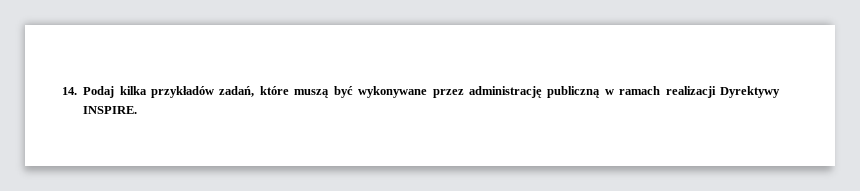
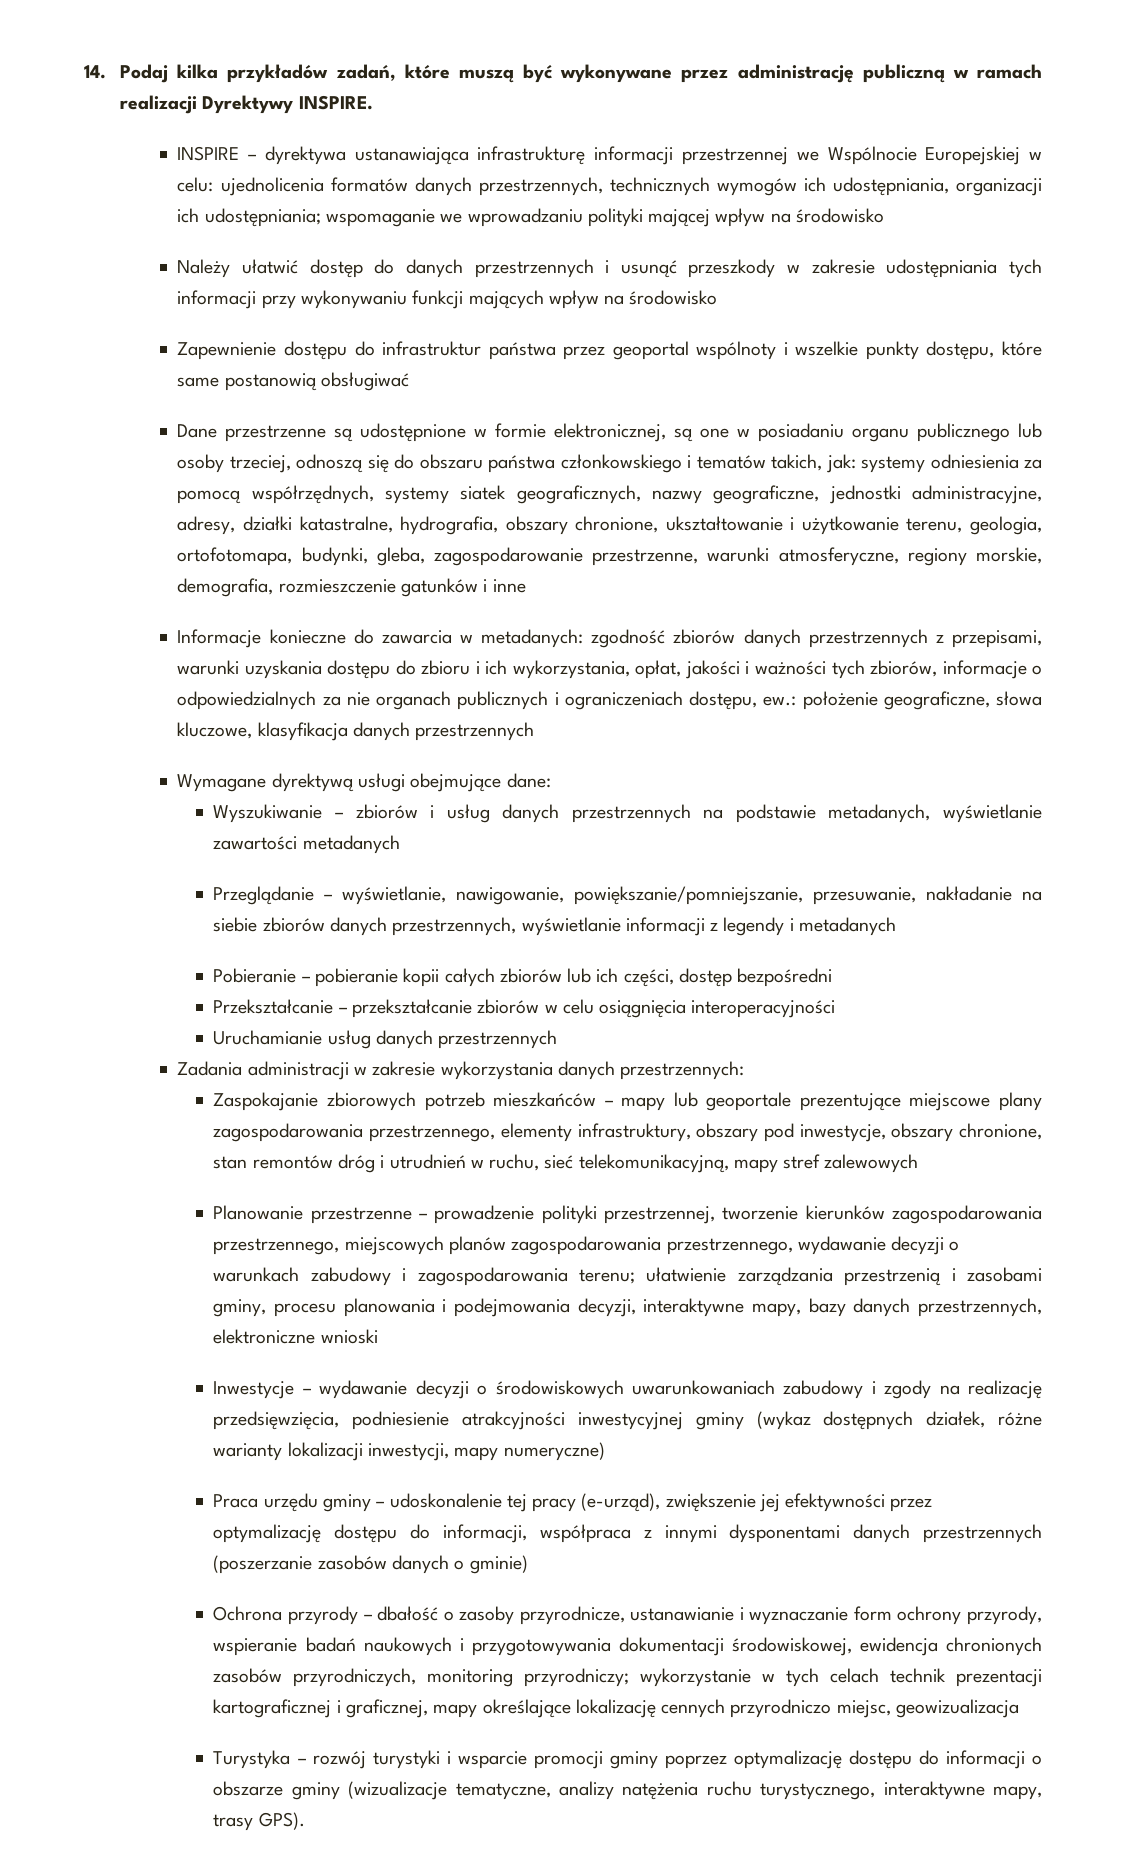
(138, 110) none -> [177,146,1043,165] [177,177,1043,196] [177,208,884,227] [177,259,1042,278] [177,290,718,309] [177,341,1042,360] [177,372,410,391] [177,423,1042,442] [177,454,1042,473] [177,485,1042,504] [177,516,1042,535] [177,547,1042,566] [177,578,526,597] [177,629,1043,648] [177,660,1042,679] [177,691,1042,710] [177,722,535,741] [177,773,551,792] [213,804,1042,823] [213,835,400,854] [213,886,1042,905] [213,917,896,936] [213,968,833,987] [213,999,836,1018] [213,1030,558,1049] [177,1061,745,1080] [213,1092,1042,1111] [213,1123,1042,1142] [213,1154,919,1173] [213,1205,1042,1224] [213,1236,960,1255] [213,1267,1042,1286] [213,1298,1042,1317] [213,1329,378,1344] [213,1380,1042,1399] [213,1411,1042,1430] [213,1442,605,1461] [213,1493,933,1512] [213,1524,1042,1543] [213,1555,528,1574] [213,1606,1042,1625] [213,1637,1042,1656] [213,1668,1043,1687] [213,1699,1019,1718] [213,1750,1042,1769] [213,1781,1042,1800] [213,1812,305,1831] // INSPIRE – dyrektywa ustanawiająca infrastrukturę informacji przestrzennej we Wspólnocie Europejskiej w celu: ujednolicenia formatów danych przestrzennych, technicznych wymogów ich udostępniania, organizacji ich udostępniania; wspomaganie we wprowadzaniu polityki mającej wpływ na środowisko // Należy ułatwić dostęp do danych przestrzennych i usunąć przeszkody w zakresie udostępniania tych informacji przy wykonywaniu funkcji mających wpływ na środowisko // Zapewnienie dostępu do infrastruktur państwa przez geoportal wspólnoty i wszelkie punkty dostępu, które same postanowią obsługiwać // Dane przestrzenne są udostępnione w formie elektronicznej, są one w posiadaniu organu publicznego lub osoby trzeciej, odnoszą się do obszaru państwa członkowskiego i tematów takich, jak: systemy odniesienia za pomocą współrzędnych, systemy siatek geograficznych, nazwy geograficzne, jednostki administracyjne, adresy, działki katastralne, hydrografia, obszary chronione, ukształtowanie i użytkowanie terenu, geologia, ortofotomapa, budynki, gleba, zagospodarowanie przestrzenne, warunki atmosferyczne, regiony morskie, demografia, rozmieszczenie gatunków i inne // Informacje konieczne do zawarcia w metadanych: zgodność zbiorów danych przestrzennych z przepisami, warunki uzyskania dostępu do zbioru i ich wykorzystania, opłat, jakości i ważności tych zbiorów, informacje o odpowiedzialnych za nie organach publicznych i ograniczeniach dostępu, ew.: położenie geograficzne, słowa kluczowe, klasyfikacja danych przestrzennych // Wymagane dyrektywą usługi obejmujące dane: // Wyszukiwanie – zbiorów i usług danych przestrzennych na podstawie metadanych, wyświetlanie zawartości metadanych // Przeglądanie – wyświetlanie, nawigowanie, powiększanie/pomniejszanie, przesuwanie, nakładanie na siebie zbiorów danych przestrzennych, wyświetlanie informacji z legendy i metadanych // Pobieranie – pobieranie kopii całych zbiorów lub ich części, dostęp bezpośredni // Przekształcanie – przekształcanie zbiorów w celu osiągnięcia interoperacyjności // Uruchamianie usług danych przestrzennych // Zadania administracji w zakresie wykorzystania danych przestrzennych: // Zaspokajanie zbiorowych potrzeb mieszkańców – mapy lub geoportale prezentujące miejscowe plany zagospodarowania przestrzennego, elementy infrastruktury, obszary pod inwestycje, obszary chronione, stan remontów dróg i utrudnień w ruchu, sieć telekomunikacyjną, mapy stref zalewowych // Planowanie przestrzenne – prowadzenie polityki przestrzennej, tworzenie kierunków zagospodarowania przestrzennego, miejscowych planów zagospodarowania przestrzennego, wydawanie decyzji o warunkach zabudowy i zagospodarowania terenu; ułatwienie zarządzania przestrzenią i zasobami gminy, procesu planowania i podejmowania decyzji, interaktywne mapy, bazy danych przestrzennych, elektroniczne wnioski // Inwestycje – wydawanie decyzji o środowiskowych uwarunkowaniach zabudowy i zgody na realizację przedsięwzięcia, podniesienie atrakcyjności inwestycyjnej gminy (wykaz dostępnych działek, różne warianty lokalizacji inwestycji, mapy numeryczne) // Praca urzędu gminy – udoskonalenie tej pracy (e-urząd), zwiększenie jej efektywności przez optymalizację dostępu do informacji, współpraca z innymi dysponentami danych przestrzennych (poszerzanie zasobów danych o gminie) // Ochrona przyrody – dbałość o zasoby przyrodnicze, ustanawianie i wyznaczanie form ochrony przyrody, wspieranie badań naukowych i przygotowywania dokumentacji środowiskowej, ewidencja chronionych zasobów przyrodniczych, monitoring przyrodniczy; wykorzystanie w tych celach technik prezentacji kartograficznej i graficznej, mapy określające lokalizację cennych przyrodniczo miejsc, geowizualizacja // Turystyka – rozwój turystyki i wsparcie promocji gminy poprzez optymalizację dostępu do informacji o obszarze gminy (wizualizacje tematyczne, analizy natężenia ruchu turystycznego, interaktywne mapy, trasy GPS).

